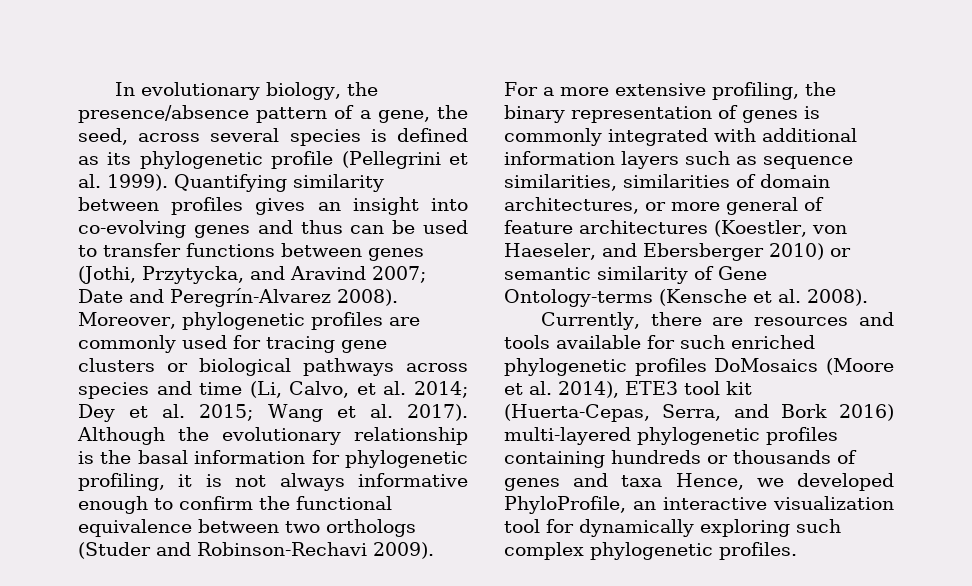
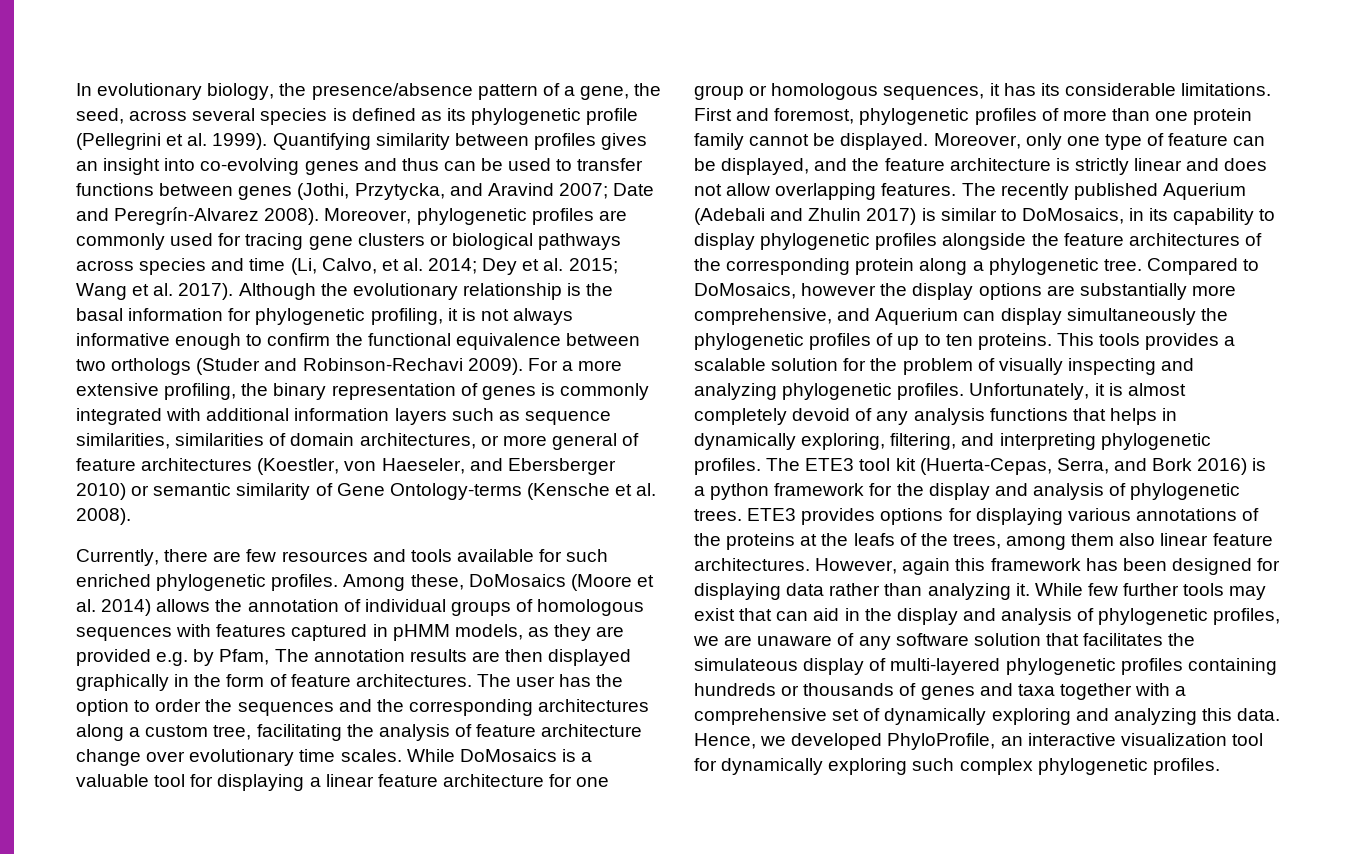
(744, 321) none -> [246,549,277,562] few
[634,358,707,376] profiles -> [271,574,464,591] profiles. Among these,
[558,381,619,398] 2014), -> [101,599,645,616] [76,624,625,641] [76,649,632,666] [76,674,624,691] [76,699,650,716] [76,724,643,741] [76,749,593,766] [76,774,610,791] [694,83,1272,100] [694,108,1253,125] [694,133,1266,150] [694,158,1268,175] [694,183,1246,200] [694,208,1276,225] [694,233,1262,250] [694,258,1260,275] [694,283,1236,300] [694,308,1228,325] [694,333,1236,350] [694,358,1195,375] [694,383,1186,400] [694,408,1178,425] [694,433,1211,450] [694,458,801,475] 2014) allows the annotation of individual groups of homologous sequences with features captured in pHMM models, as they are provided e.g. by Pfam, The annotation results are then displayed graphically in the form of feature architectures. The user has the option to order the sequences and the corresponding architectures along a custom tree, facilitating the analysis of feature architecture change over evolutionary time scales. While DoMosaics is a valuable tool for displaying a linear feature architecture for one group or homologous sequences, it has its considerable limitations. First and foremost, phylogenetic profiles of more than one protein family cannot be displayed. Moreover, only one type of feature can be displayed, and the feature architecture is strictly linear and does not allow overlapping features. The recently published Aquerium (Adebali and Zhulin 2017) is similar to DoMosaics, in its capability to display phylogenetic profiles alongside the feature architectures of the corresponding protein along a phylogenetic tree. Compared to DoMosaics, however the display options are substantially more comprehensive, and Aquerium can display simultaneously the phylogenetic profiles of up to ten proteins. This tools provides a scalable solution for the problem of visually inspecting and analyzing phylogenetic profiles. Unfortunately, it is almost completely devoid of any analysis functions that helps in dynamically exploring, filtering, and interpreting phylogenetic profiles. The
(894, 412) none -> [1252,458,1267,471] [694,483,1241,500] [694,508,1260,525] [694,533,1273,550] [694,558,1281,575] [694,583,1267,600] [694,608,1281,625] [693,633,1196,650] [694,658,887,675] is a python framework for the display and analysis of phylogenetic trees. ETE3 provides options for displaying various annotations of the proteins at the leafs of the trees, among them also linear feature architectures. However, again this framework has been designed for displaying data rather than analyzing it. While few further tools may exist that can aid in the display and analysis of phylogenetic profiles, we are unaware of any software solution that facilitates the simulateous display of
(663, 481) none -> [1059,683,1187,700] [694,708,1281,725] together with a comprehensive set of dynamically exploring and analyzing this data.

